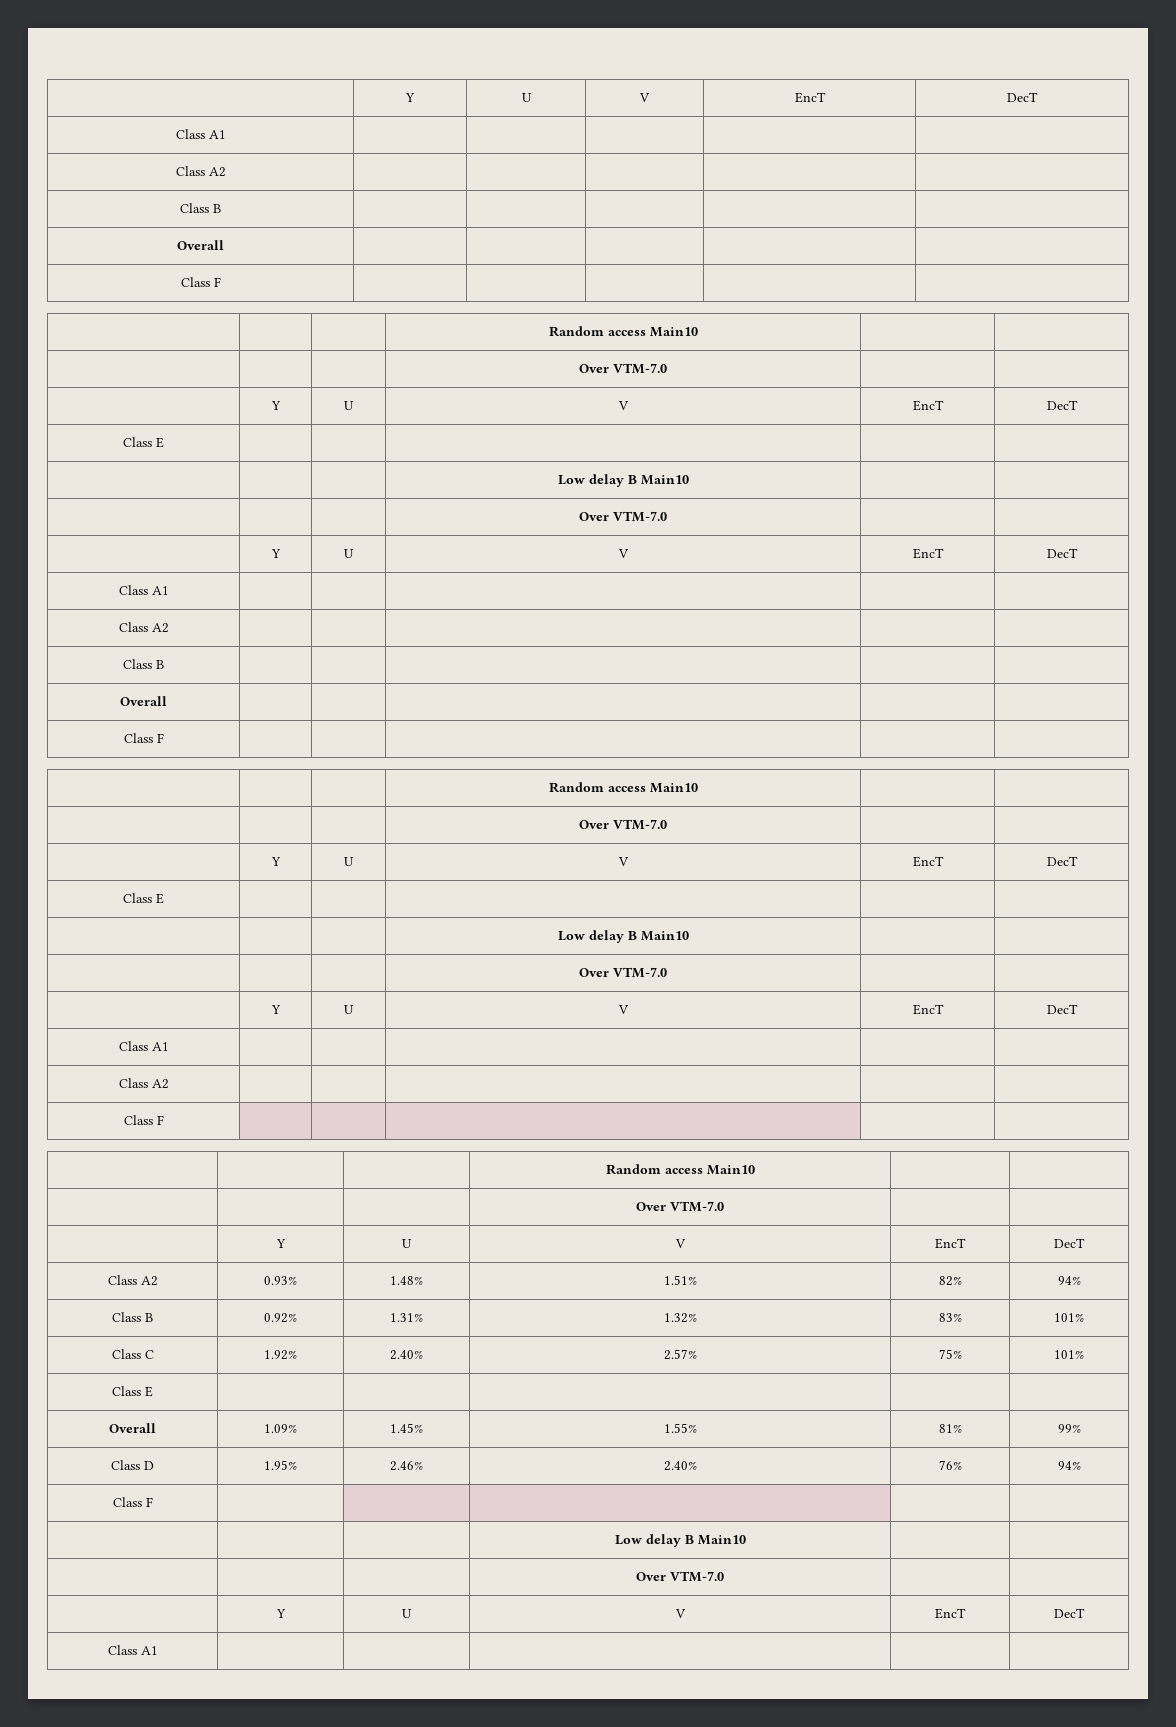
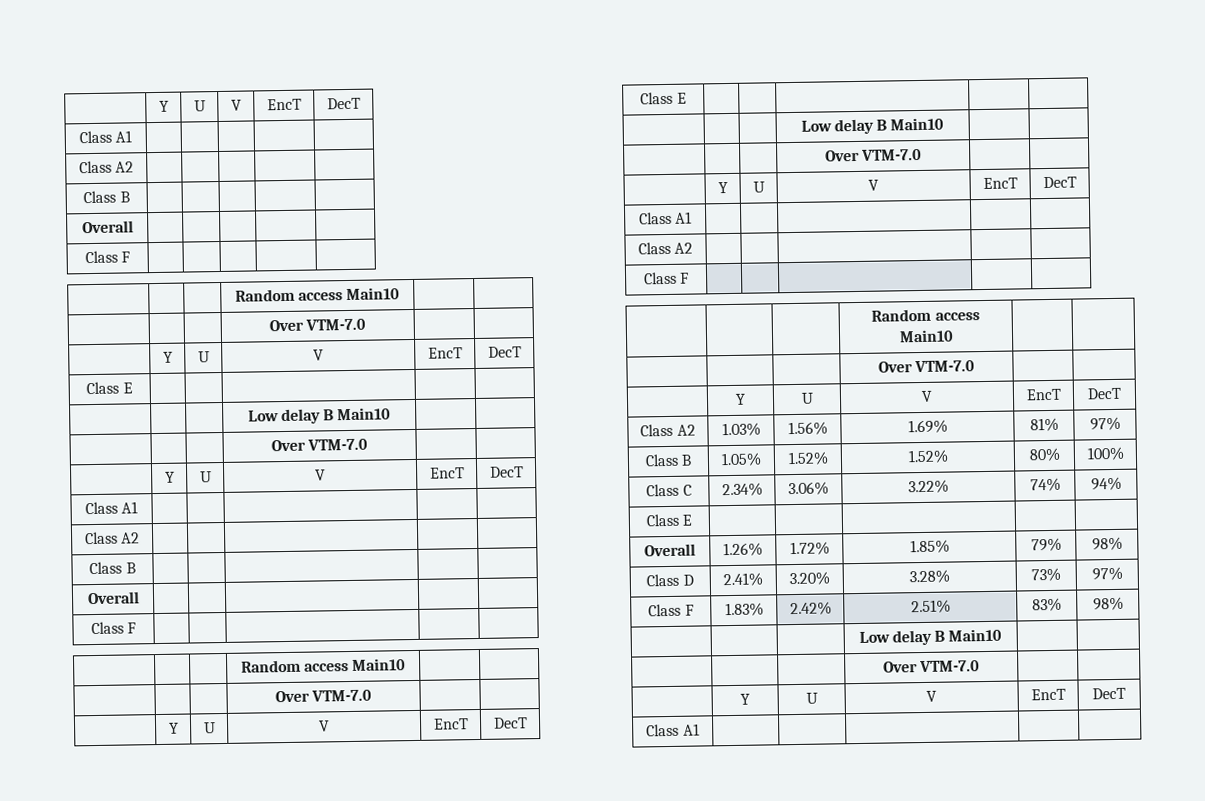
[264,1276,297,1285] [390,1276,423,1285] [663,1275,697,1285] [938,1276,962,1286] [1057,1276,1081,1285] [112,1312,153,1322] [264,1313,297,1323] [390,1313,423,1322] [663,1313,697,1323] [938,1313,962,1322] [1054,1313,1084,1322] [111,1349,154,1359] [264,1350,297,1360] [390,1350,423,1360] [663,1349,697,1360] [938,1349,962,1359] [1054,1350,1084,1359] [112,1386,153,1397] [109,1423,156,1433] [264,1424,297,1433] [390,1423,423,1433] [663,1423,697,1433] [938,1424,962,1433] [1057,1424,1081,1433] [111,1460,154,1470] [264,1460,297,1470] [390,1461,423,1471] [663,1461,697,1471] [938,1460,962,1470] [1057,1461,1081,1470] [112,1497,153,1507] 0.93% | 1.48% | 1.51% | 82% | 94% // Class B | 0.92% | 1.31% | 1.32% | 83% | 101% // Class C | 1.92% | 2.40% | 2.57% | 75% | 101% // Class E | | | | | // Overall | 1.09% | 1.45% | 1.55% | 81% | 99% // Class D | 1.95% | 2.46% | 2.40% | 76% | 94% // Class F | | | | | -> [721,422,761,437] [787,421,828,436] [907,419,948,434] [1029,417,1059,432] [1089,416,1121,431] [644,453,693,467] [721,452,762,467] [787,451,829,466] [907,449,949,464] [1028,447,1061,462] [1086,446,1124,461] [646,483,692,497] [721,482,763,497] [788,481,829,496] [908,479,949,494] [1029,477,1061,492] [1090,476,1122,491] [645,513,693,527] [644,543,696,557] [723,542,763,557] [789,541,830,556] [909,539,950,554] [1030,537,1062,552] [1091,536,1123,551] [646,573,694,587] [723,572,763,587] [789,571,830,586] [909,569,950,584] [1031,567,1061,582] [1091,566,1123,581] [648,603,694,617] [724,602,764,617] [789,601,832,616] [910,599,951,614] [1032,597,1062,612] [1092,596,1124,611] 1.03% | 1.56% | 1.69% | 81% | 97% // Class B | 1.05% | 1.52% | 1.52% | 80% | 100% // Class C | 2.34% | 3.06% | 3.22% | 74% | 94% // Class E | | | | | // Overall | 1.26% | 1.72% | 1.85% | 79% | 98% // Class D | 2.41% | 3.20% | 3.28% | 73% | 97% // Class F | 1.83% | 2.42% | 2.51% | 83% | 98%

